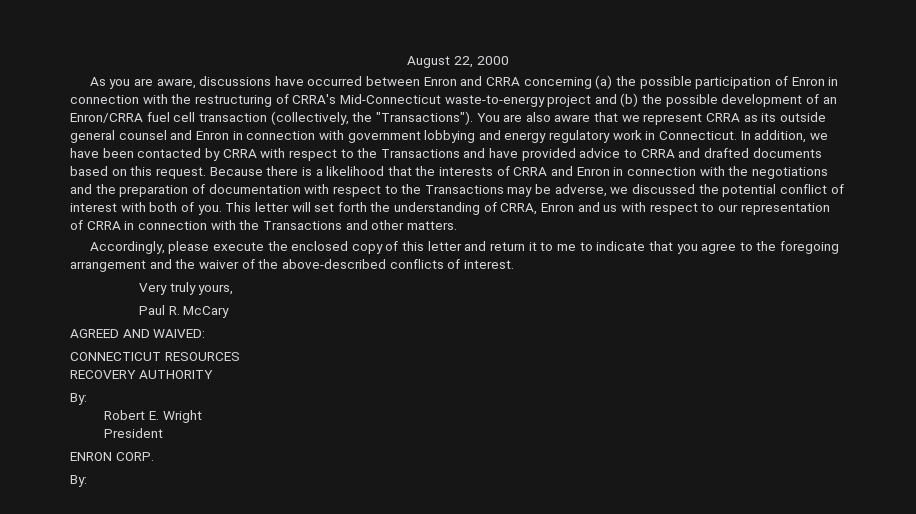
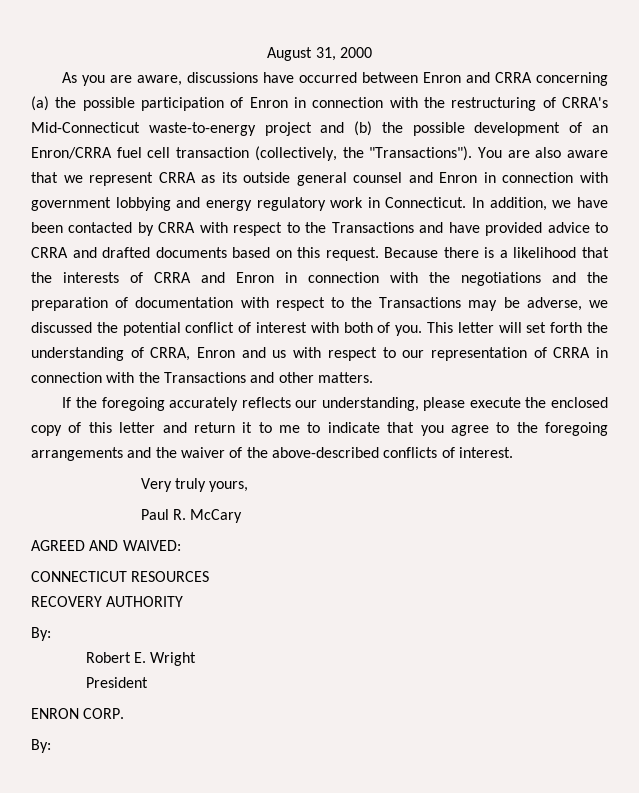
[454,56,473,68] 22, -> [315,47,336,61] 31,
[89,241,165,254] Accordingly, -> [62,397,419,411] If the foregoing accurately reflects our understanding,
[70,260,146,272] arrangement -> [31,447,123,461] arrangements

